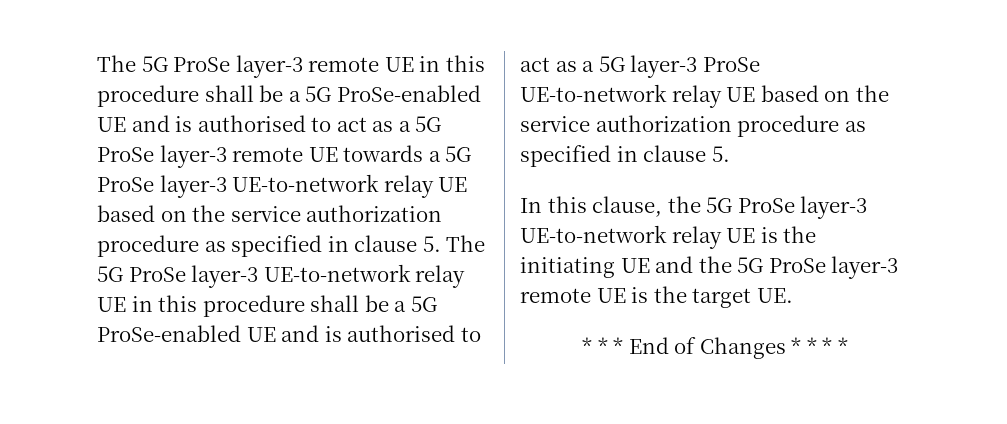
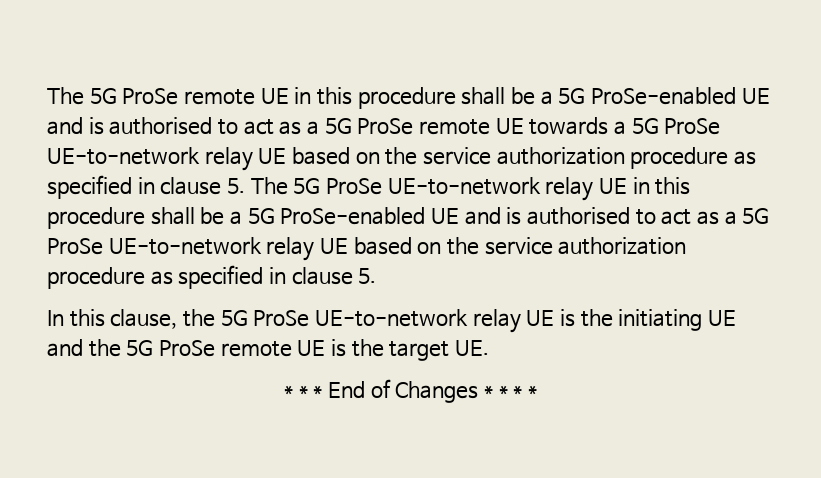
[97,55,303,78] The 5G ProSe layer-3 -> [47,87,179,105] The 5G ProSe
[159,145,227,168] layer-3 -> (414, 126) none
[159,175,227,198] layer-3 -> (721, 126) none
[191,265,259,288] layer-3 -> (383, 186) none
[630,55,698,78] layer-3 -> (770, 216) none
[800,196,868,219] layer-3 -> (310, 318) none
[831,256,899,279] layer-3 -> (215, 348) none

